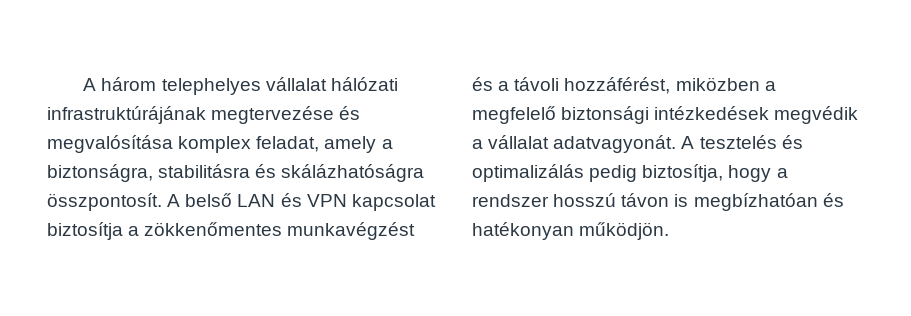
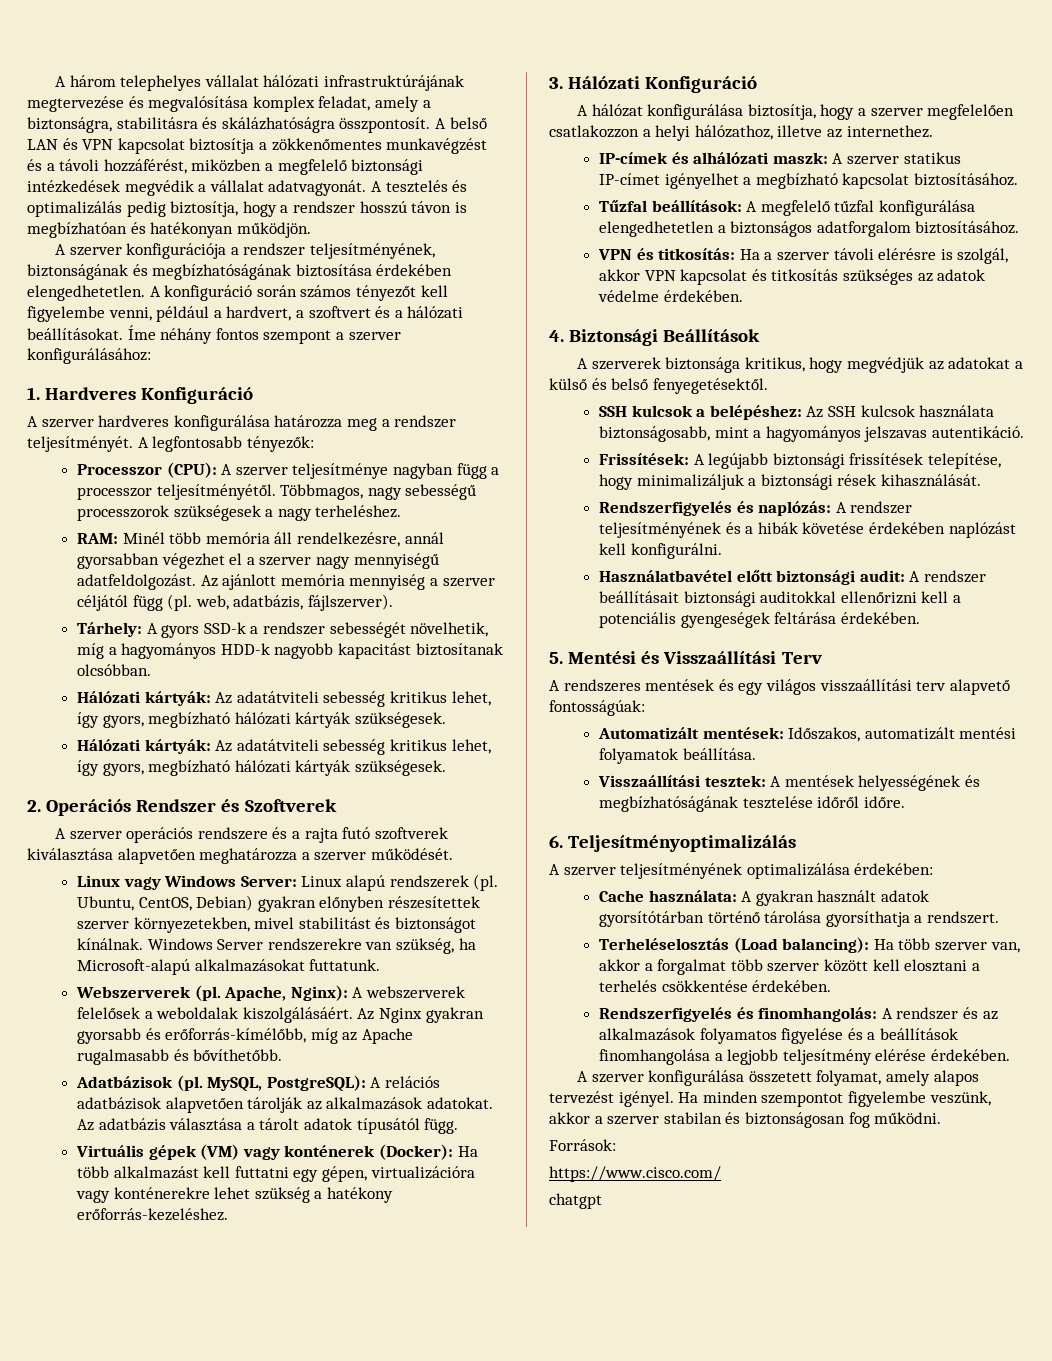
(670, 231) none -> [55,243,436,259] [27,264,453,280] [27,285,448,301] [27,306,464,322] [27,325,401,344] [27,348,151,364] [27,387,254,404] [27,415,457,431] [27,436,314,452] [77,462,500,479] [77,484,477,500] [77,505,402,521] [77,532,444,547] [77,553,439,569] [77,574,495,590] [77,594,394,611] [77,622,489,638] [77,643,503,659] [77,664,152,676] [77,691,491,707] [77,712,447,728] [77,739,491,755] [77,760,447,776] [27,799,337,816] [55,827,448,843] [27,848,453,864] [77,874,499,891] [77,895,481,912] [77,917,477,933] [77,938,476,954] [77,959,381,975] [76,985,466,1001] [77,1007,484,1023] [77,1028,414,1044] [77,1049,283,1065] [76,1075,441,1092] [77,1097,494,1113] [77,1118,459,1134] [76,1144,478,1160] [77,1166,475,1182] [76,1187,394,1203] [77,1208,229,1221] [549,76,758,93] [577,104,1015,120] [549,125,933,141] [599,152,961,165] [599,173,1019,189] [599,200,976,216] [599,221,1020,237] [598,248,1009,264] [599,269,986,285] [598,290,743,302] [549,329,761,346] [577,357,1023,373] [549,378,768,394] [599,405,995,420] [599,426,1025,442] [599,453,1002,469] [599,474,982,490] [599,501,913,516] [599,522,1016,538] [599,543,722,559] [599,570,987,585] [599,591,962,607] [599,612,920,628] [549,651,822,664] [549,679,1010,695] [549,700,645,716] [598,727,1017,742] [599,748,756,764] [598,775,981,791] [599,796,905,812] [549,835,797,852] [549,863,934,879] [599,890,930,906] [599,911,1000,927] [599,937,1020,953] [599,959,980,975] [599,980,832,992] [599,1007,998,1022] [599,1028,959,1044] [599,1049,1011,1065] [577,1070,979,1086] [549,1091,991,1107] [549,1112,942,1128] [549,1139,616,1151] [549,1166,721,1182] [549,1193,602,1209] // A szerver konfigurációja a rendszer teljesítményének, biztonságának és megbízhatóságának biztosítása érdekében elengedhetetlen. A konfiguráció során számos tényezőt kell figyelembe venni, például a hardvert, a szoftvert és a hálózati beállításokat. Íme néhány fontos szempont a szerver konfigurálásához: // 1. Hardveres Konfiguráció // A szerver hardveres konfigurálása határozza meg a rendszer teljesítményét. A legfontosabb tényezők: // Processzor (CPU): A szerver teljesítménye nagyban függ a processzor teljesítményétől. Többmagos, nagy sebességű processzorok szükségesek a nagy terheléshez. // RAM: Minél több memória áll rendelkezésre, annál gyorsabban végezhet el a szerver nagy mennyiségű adatfeldolgozást. Az ajánlott memória mennyiség a szerver céljától függ (pl. web, adatbázis, fájlszerver). // Tárhely: A gyors SSD-k a rendszer sebességét növelhetik, míg a hagyományos HDD-k nagyobb kapacitást biztosítanak olcsóbban. // Hálózati kártyák: Az adatátviteli sebesség kritikus lehet, így gyors, megbízható hálózati kártyák szükségesek. // Hálózati kártyák: Az adatátviteli sebesség kritikus lehet, így gyors, megbízható hálózati kártyák szükségesek. // 2. Operációs Rendszer és Szoftverek // A szerver operációs rendszere és a rajta futó szoftverek kiválasztása alapvetően meghatározza a szerver működését. // Linux vagy Windows Server: Linux alapú rendszerek (pl. Ubuntu, CentOS, Debian) gyakran előnyben részesítettek szerver környezetekben, mivel stabilitást és biztonságot kínálnak. Windows Server rendszerekre van szükség, ha Microsoft-alapú alkalmazásokat futtatunk. // Webszerverek (pl. Apache, Nginx): A webszerverek felelősek a weboldalak kiszolgálásáért. Az Nginx gyakran gyorsabb és erőforrás-kímélőbb, míg az Apache rugalmasabb és bővíthetőbb. // Adatbázisok (pl. MySQL, PostgreSQL): A relációs adatbázisok alapvetően tárolják az alkalmazások adatokat. Az adatbázis választása a tárolt adatok típusától függ. // Virtuális gépek (VM) vagy konténerek (Docker): Ha több alkalmazást kell futtatni egy gépen, virtualizációra vagy konténerekre lehet szükség a hatékony erőforrás-kezeléshez. // 3. Hálózati Konfiguráció // A hálózat konfigurálása biztosítja, hogy a szerver megfelelően csatlakozzon a helyi hálózathoz, illetve az internethez. // IP-címek és alhálózati maszk: A szerver statikus IP-címet igényelhet a megbízható kapcsolat biztosításához. // Tűzfal beállítások: A megfelelő tűzfal konfigurálása elengedhetetlen a biztonságos adatforgalom biztosításához. // VPN és titkosítás: Ha a szerver távoli elérésre is szolgál, akkor VPN kapcsolat és titkosítás szükséges az adatok védelme érdekében. // 4. Biztonsági Beállítások // A szerverek biztonsága kritikus, hogy megvédjük az adatokat a külső és belső fenyegetésektől. // SSH kulcsok a belépéshez: Az SSH kulcsok használata biztonságosabb, mint a hagyományos jelszavas autentikáció. // Frissítések: A legújabb biztonsági frissítések telepítése, hogy minimalizáljuk a biztonsági rések kihasználását. // Rendszerfigyelés és naplózás: A rendszer teljesítményének és a hibák követése érdekében naplózást kell konfigurálni. // Használatbavétel előtt biztonsági audit: A rendszer beállításait biztonsági auditokkal ellenőrizni kell a potenciális gyengeségek feltárása érdekében. // 5. Mentési és Visszaállítási Terv // A rendszeres mentések és egy világos visszaállítási terv alapvető fontosságúak: // Automatizált mentések: Időszakos, automatizált mentési folyamatok beállítása. // Visszaállítási tesztek: A mentések helyességének és megbízhatóságának tesztelése időről időre. // 6. Teljesítményoptimalizálás // A szerver teljesítményének optimalizálása érdekében: // Cache használata: A gyakran használt adatok gyorsítótárban történő tárolása gyorsíthatja a rendszert. // Terheléselosztás (Load balancing): Ha több szerver van, akkor a forgalmat több szerver között kell elosztani a terhelés csökkentése érdekében. // Rendszerfigyelés és finomhangolás: A rendszer és az alkalmazások folyamatos figyelése és a beállítások finomhangolása a legjobb teljesítmény elérése érdekében. // A szerver konfigurálása összetett folyamat, amely alapos tervezést igényel. Ha minden szempontot figyelembe veszünk, akkor a szerver stabilan és biztonságosan fog működni. // Források: // https://www.cisco.com/ // chatgpt

